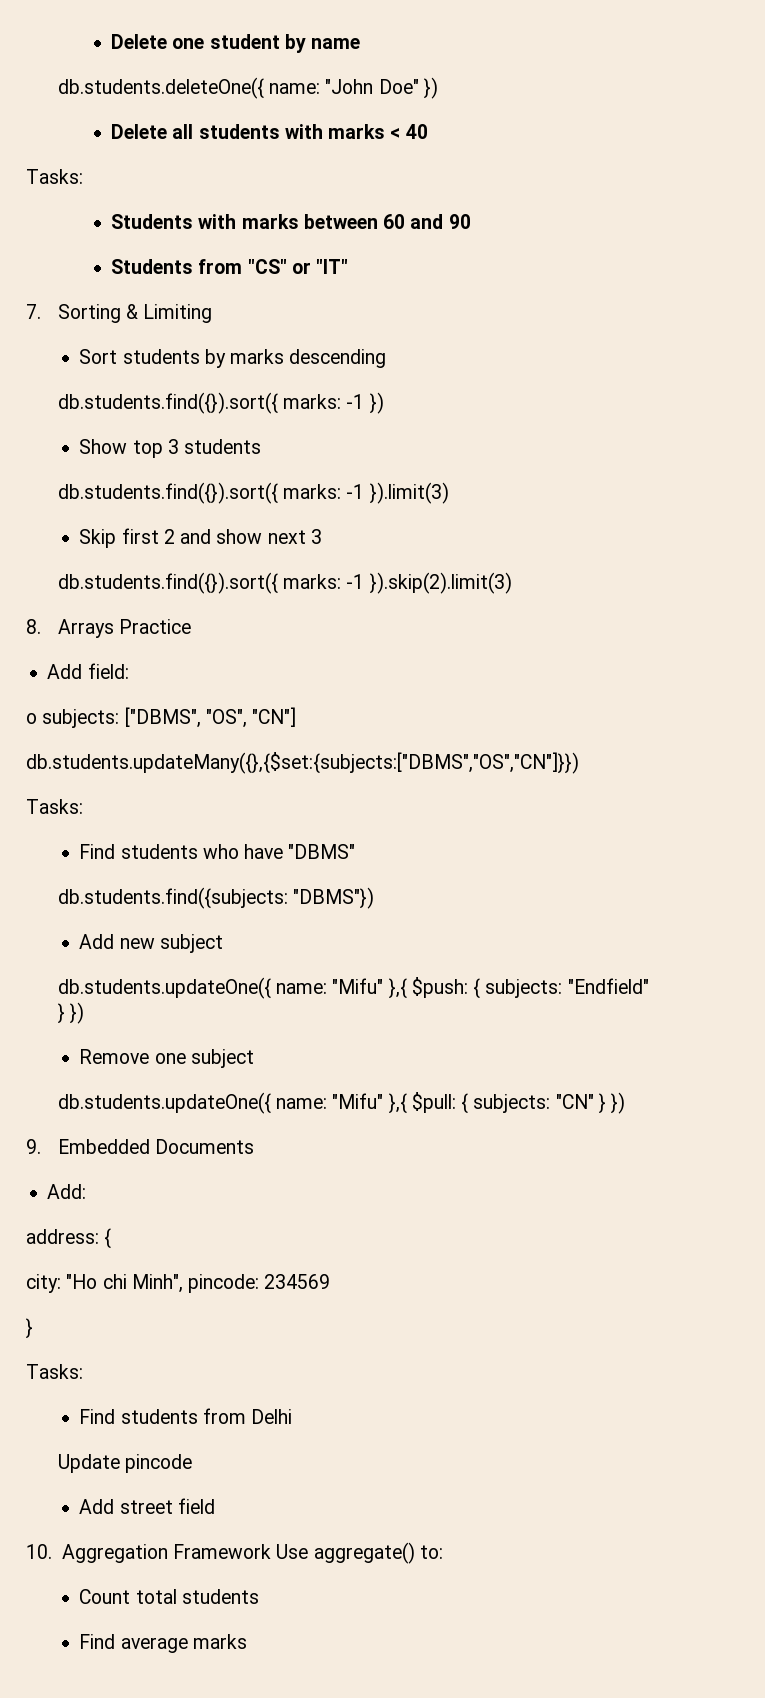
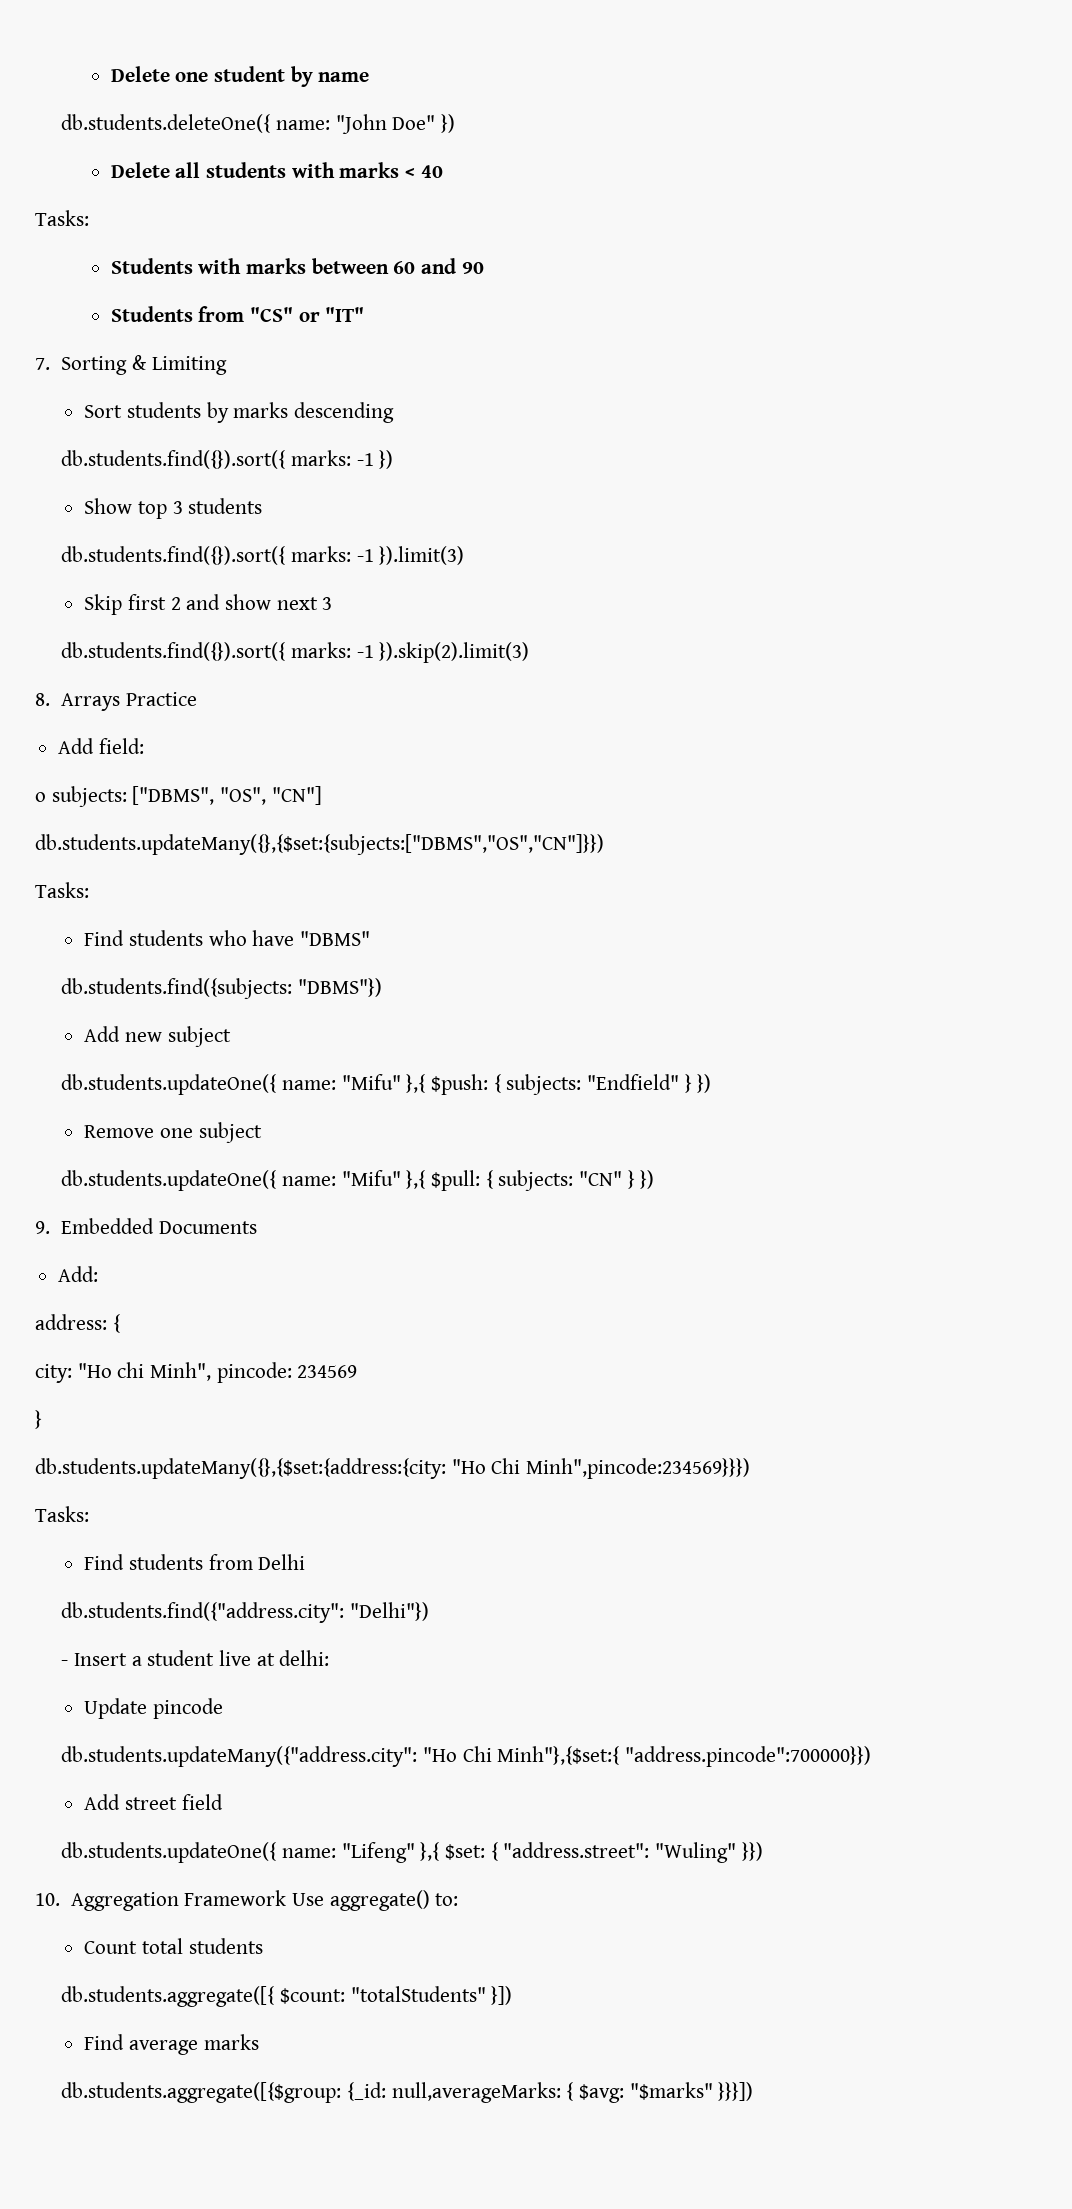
(33, 1328) none -> [35,1458,751,1479] // db.students.updateMany({},{$set:{address:{city: "Ho Chi Minh",pincode:234569}}})
[57,1454,193,1473] [79,1498,215,1514] Update pincode // Add street field -> [61,1602,429,1623] [61,1650,330,1666] [84,1698,224,1719] [61,1746,871,1767] [84,1794,223,1810] [61,1842,763,1863] db.students.find({"address.city": "Delhi"}) // - Insert a student live at delhi: // Update pincode // db.students.updateMany({"address.city": "Ho Chi Minh"},{$set:{ "address.pincode":700000}}) // Add street field // db.students.updateOne({ name: "Lifeng" },{ $set: { "address.street": "Wuling" }})
(259, 1596) none -> [61,1986,513,2007] // db.students.aggregate([{ $count: "totalStudents" }])
(247, 1641) none -> [61,2082,754,2103] // db.students.aggregate([{$group: {_id: null,averageMarks: { $avg: "$marks" }}}])

